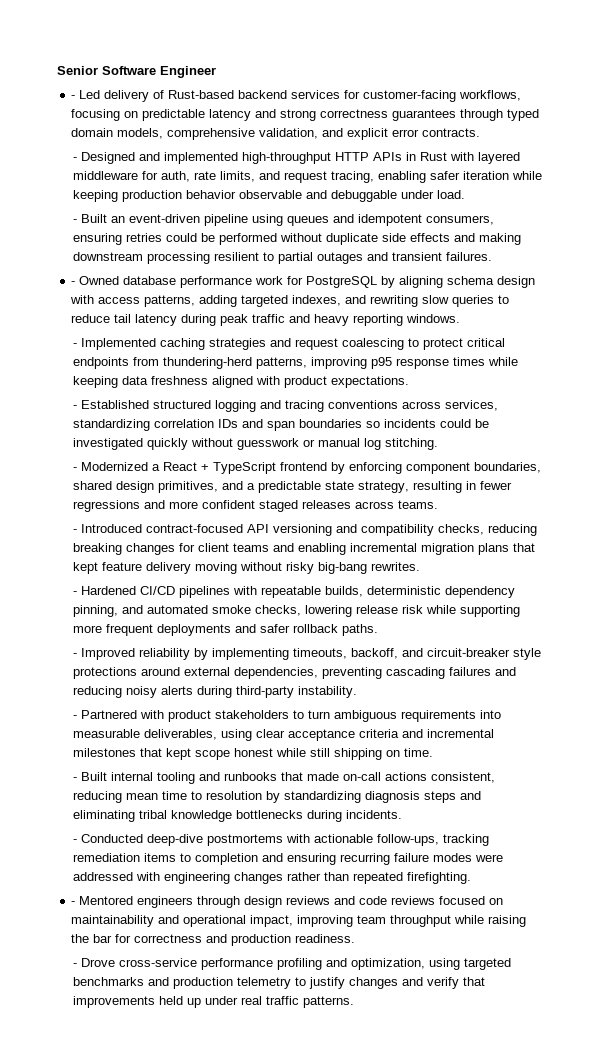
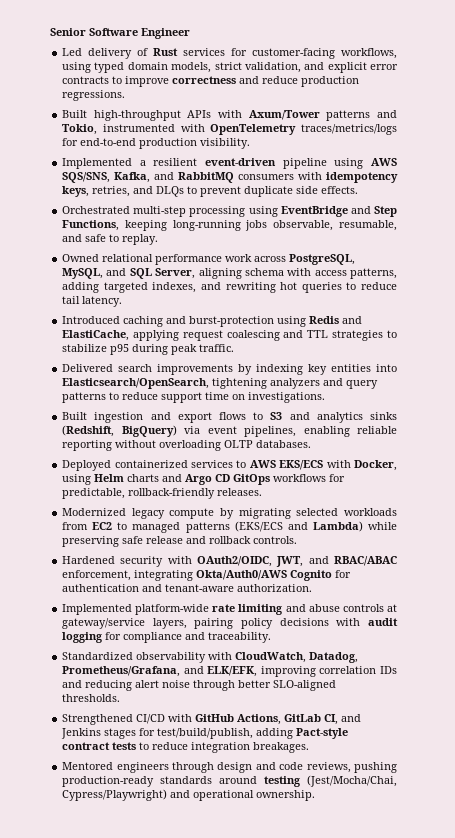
[71,95,76,99] - -> (190, 33) none
[168,90,288,99] Rust-based backend -> [153,48,179,56] Rust
[71,109,504,121] focusing on predictable latency and strong correctness guarantees through -> [62,62,92,73] using
[167,128,256,140] comprehensive -> [214,62,242,70] strict
[422,128,481,137] [72,152,520,164] [72,171,542,183] [72,190,465,202] [72,214,494,226] [72,233,521,245] [72,252,492,264] [71,276,396,288] contracts. // - Designed and implemented high-throughput HTTP APIs in Rust with layered middleware for auth, rate limits, and request tracing, enabling safer iteration while keeping production behavior observable and debuggable under load. // - Built an event-driven pipeline using queues and idempotent consumers, ensuring retries could be performed without duplicate side effects and making downstream processing resilient to partial outages and transient failures. // - Owned database performance work for PostgreSQL by -> [62,76,360,87] [62,90,126,101] [62,110,397,121] [62,124,397,135] [62,138,251,149] [62,158,397,169] [62,172,398,183] [62,186,359,197] [62,206,397,217] [62,220,397,231] [62,234,159,245] [62,254,356,265] [62,268,196,279] contracts to improve correctness and reduce production regressions. // Built high-throughput APIs with Axum/Tower patterns and Tokio, instrumented with OpenTelemetry traces/metrics/logs for end-to-end production visibility. // Implemented a resilient event-driven pipeline using AWS SQS/SNS, Kafka, and RabbitMQ consumers with idempotency keys, retries, and DLQs to prevent duplicate side effects. // Orchestrated multi-step processing using EventBridge and Step Functions, keeping long-running jobs observable, resumable, and safe to replay. // Owned relational performance work across PostgreSQL, MySQL, and SQL Server,
[497,276,536,288] design -> (284, 272) none
[422,295,450,304] slow -> [280,282,298,290] hot
[135,314,461,326] [72,338,505,350] [72,357,518,369] [72,376,409,388] [72,400,498,412] [72,419,489,431] [72,438,438,450] [72,462,541,474] [72,481,512,493] [72,500,438,512] [72,524,537,536] [72,543,535,555] [72,562,420,574] [72,586,515,598] [72,605,520,617] [72,624,378,636] [72,648,541,660] [72,667,516,679] [72,686,357,698] [72,710,501,722] [72,729,494,741] [72,748,433,760] [72,772,495,784] [72,791,481,803] [72,810,402,822] [72,834,489,846] [72,853,503,865] [72,872,471,884] [71,901,76,905] latency during peak traffic and heavy reporting windows. // - Implemented caching strategies and request coalescing to protect critical endpoints from thundering-herd patterns, improving p95 response times while keeping data freshness aligned with product expectations. // - Established structured logging and tracing conventions across services, standardizing correlation IDs and span boundaries so incidents could be investigated quickly without guesswork or manual log stitching. // - Modernized a React + TypeScript frontend by enforcing component boundaries, shared design primitives, and a predictable state strategy, resulting in fewer regressions and more confident staged releases across teams. // - Introduced contract-focused API versioning and compatibility checks, reducing breaking changes for client teams and enabling incremental migration plans that kept feature delivery moving without risky big-bang rewrites. // - Hardened CI/CD pipelines with repeatable builds, deterministic dependency pinning, and automated smoke checks, lowering release risk while supporting more frequent deployments and safer rollback paths. // - Improved reliability by implementing timeouts, backoff, and circuit-breaker style protections around external dependencies, preventing cascading failures and reducing noisy alerts during third-party instability. // - Partnered with product stakeholders to turn ambiguous requirements into measurable deliverables, using clear acceptance criteria and incremental milestones that kept scope honest while still shipping on time. // - Built internal tooling and runbooks that made on-call actions consistent, reducing mean time to resolution by standardizing diagnosis steps and eliminating tribal knowledge bottlenecks during incidents. // - Conducted deep-dive postmortems with actionable follow-ups, tracking remediation items to completion and ensuring recurring failure modes were addressed with engineering changes rather than repeated firefighting. // - -> [82,296,123,307] [62,316,363,327] [62,330,397,341] [62,344,235,355] [62,364,397,375] [62,378,379,389] [62,392,326,403] [62,412,397,423] [62,425,397,437] [62,440,312,451] [62,460,397,471] [62,474,346,485] [62,488,263,499] [62,508,397,519] [62,521,398,533] [62,536,298,547] [62,556,397,567] [62,570,352,581] [62,584,313,592] [62,604,397,615] [62,618,398,629] [62,632,272,643] [62,652,359,663] [62,666,397,677] [62,680,337,691] [62,694,121,702] [62,714,362,725] [61,728,349,739] [62,742,310,753] latency. // Introduced caching and burst-protection using Redis and ElastiCache, applying request coalescing and TTL strategies to stabilize p95 during peak traffic. // Delivered search improvements by indexing key entities into Elasticsearch/OpenSearch, tightening analyzers and query patterns to reduce support time on investigations. // Built ingestion and export flows to S3 and analytics sinks (Redshift, BigQuery) via event pipelines, enabling reliable reporting without overloading OLTP databases. // Deployed containerized services to AWS EKS/ECS with Docker, using Helm charts and Argo CD GitOps workflows for predictable, rollback-friendly releases. // Modernized legacy compute by migrating selected workloads from EC2 to managed patterns (EKS/ECS and Lambda) while preserving safe release and rollback controls. // Hardened security with OAuth2/OIDC, JWT, and RBAC/ABAC enforcement, integrating Okta/Auth0/AWS Cognito for authentication and tenant-aware authorization. // Implemented platform-wide rate limiting and abuse controls at gateway/service layers, pairing policy decisions with audit logging for compliance and traceability. // Standardized observability with CloudWatch, Datadog, Prometheus/Grafana, and ELK/EFK, improving correlation IDs and reducing alert noise through better SLO-aligned thresholds. // Strengthened CI/CD with GitHub Actions, GitLab CI, and Jenkins stages for test/build/publish, adding Pact-style contract tests to reduce integration breakages. //
[286,896,331,905] reviews -> (253, 767) none
[391,896,504,905] [71,915,527,927] [71,934,356,946] [72,958,511,970] [72,977,485,989] [72,996,354,1008] reviews focused on maintainability and operational impact, improving team throughput while raising the bar for correctness and production readiness. // - Drove cross-service performance profiling and optimization, using targeted benchmarks and production telemetry to justify changes and verify that improvements held up under real traffic patterns. -> [306,762,397,773] [62,775,397,787] [62,789,316,801] reviews, pushing production-ready standards around testing (Jest/Mocha/Chai, Cypress/Playwright) and operational ownership.

